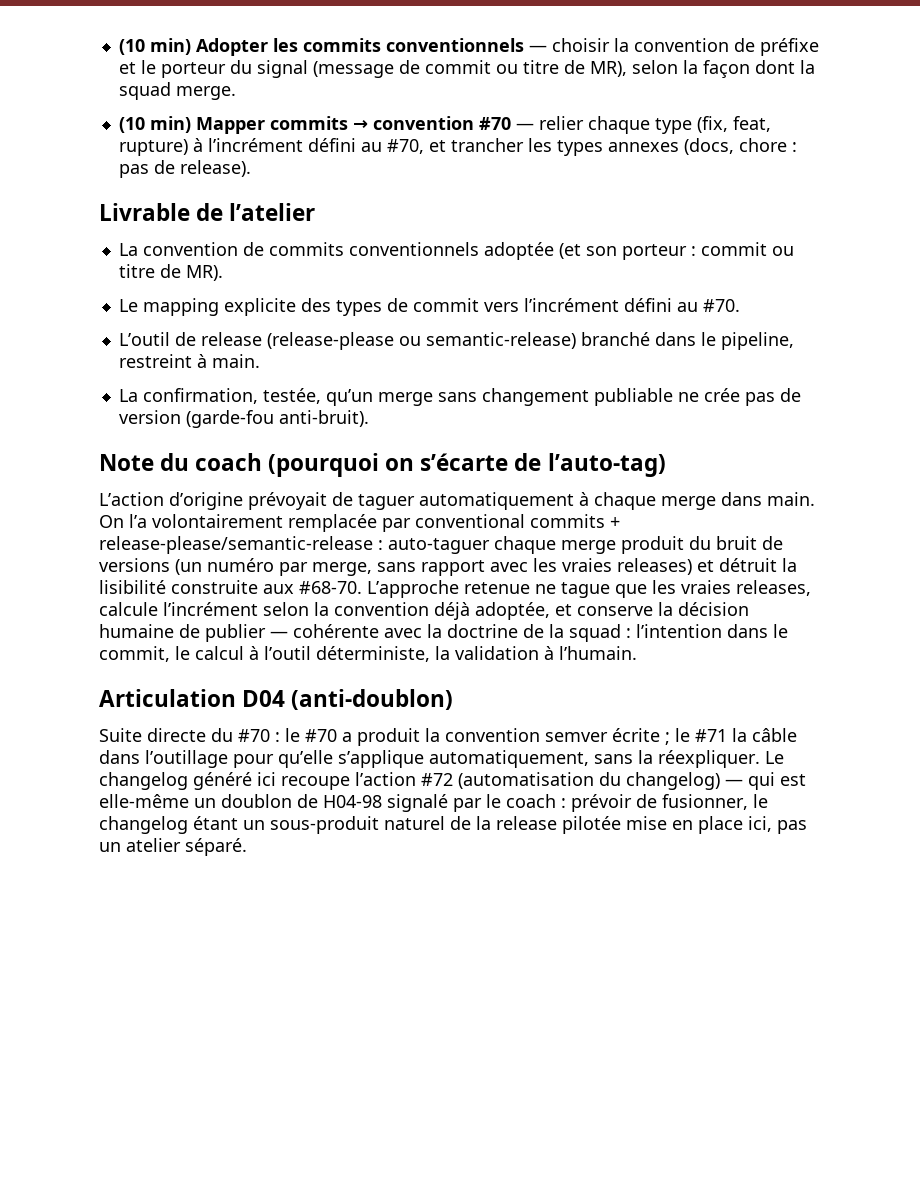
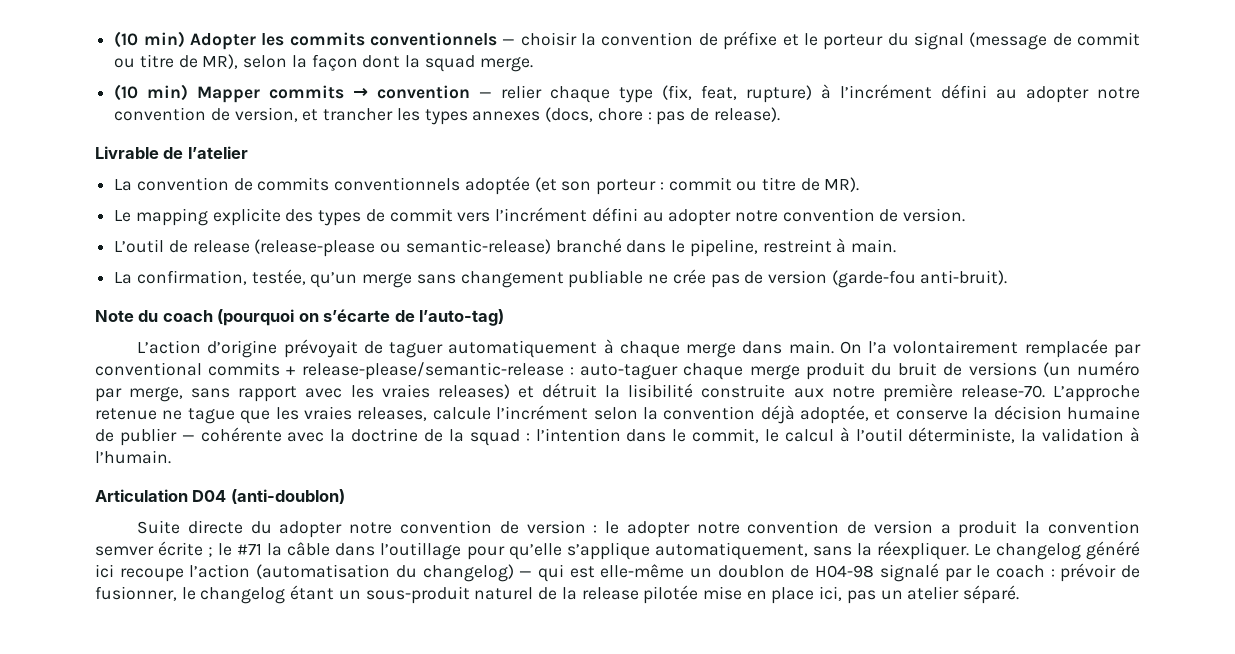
[478,117,511,130] #70 -> (471, 92) none
[386,139,424,154] #70, -> [1026,86,1140,103] [114,107,298,122] adopter notre convention de version,
[702,299,740,312] #70. -> [668,208,966,226] adopter notre convention de version.
[299,581,362,594] #68-70. -> [831,383,1045,402] notre première release-70.
[238,728,337,742] #70 : le #70 -> [279,520,933,538] adopter notre convention de version : le adopter notre convention de version
[421,773,453,786] #72 -> (251, 571) none

